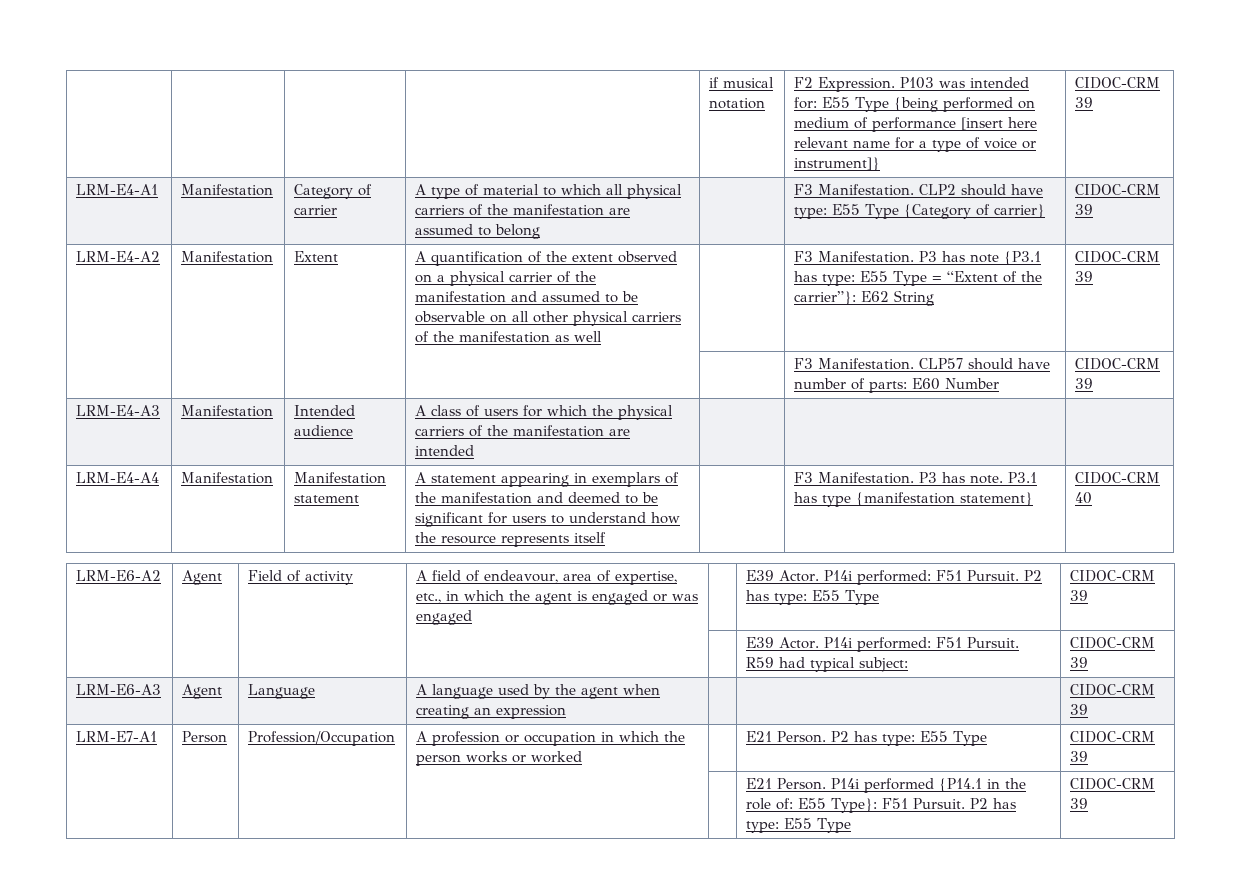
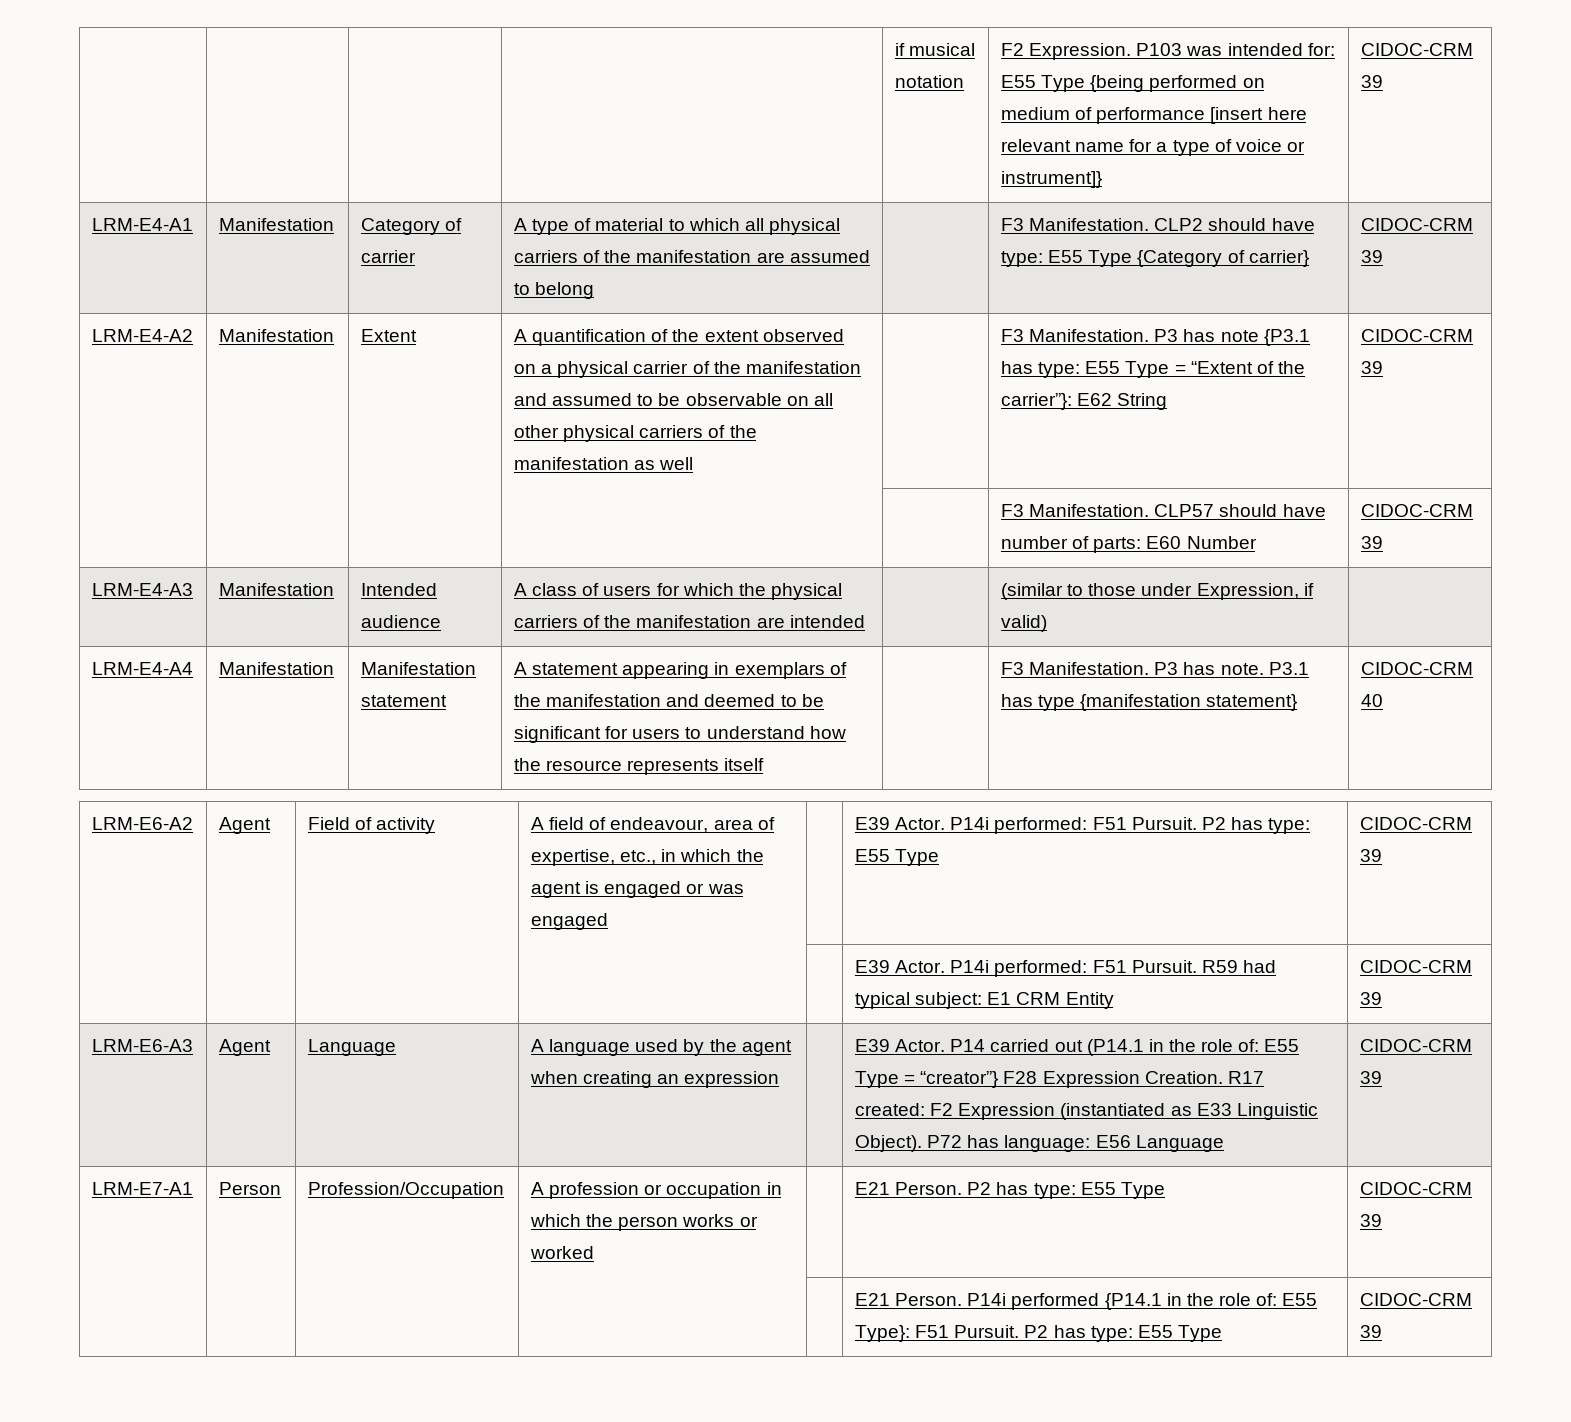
(475, 450) none -> [1000,583,1314,600] [1000,615,1047,632] (similar to those under Expression, if valid)
(909, 664) none -> [987,992,1114,1009] E1 CRM Entity
(567, 712) none -> [854,1039,1300,1056] [854,1071,1264,1088] [854,1103,1318,1120] [854,1135,1224,1152] E39 Actor. P14 carried out (P14.1 in the role of: E55 Type = “creator”} F28 Expression Creation. R17 created: F2 Expression (instantiated as E33 Linguistic Object). P72 has language: E56 Language

